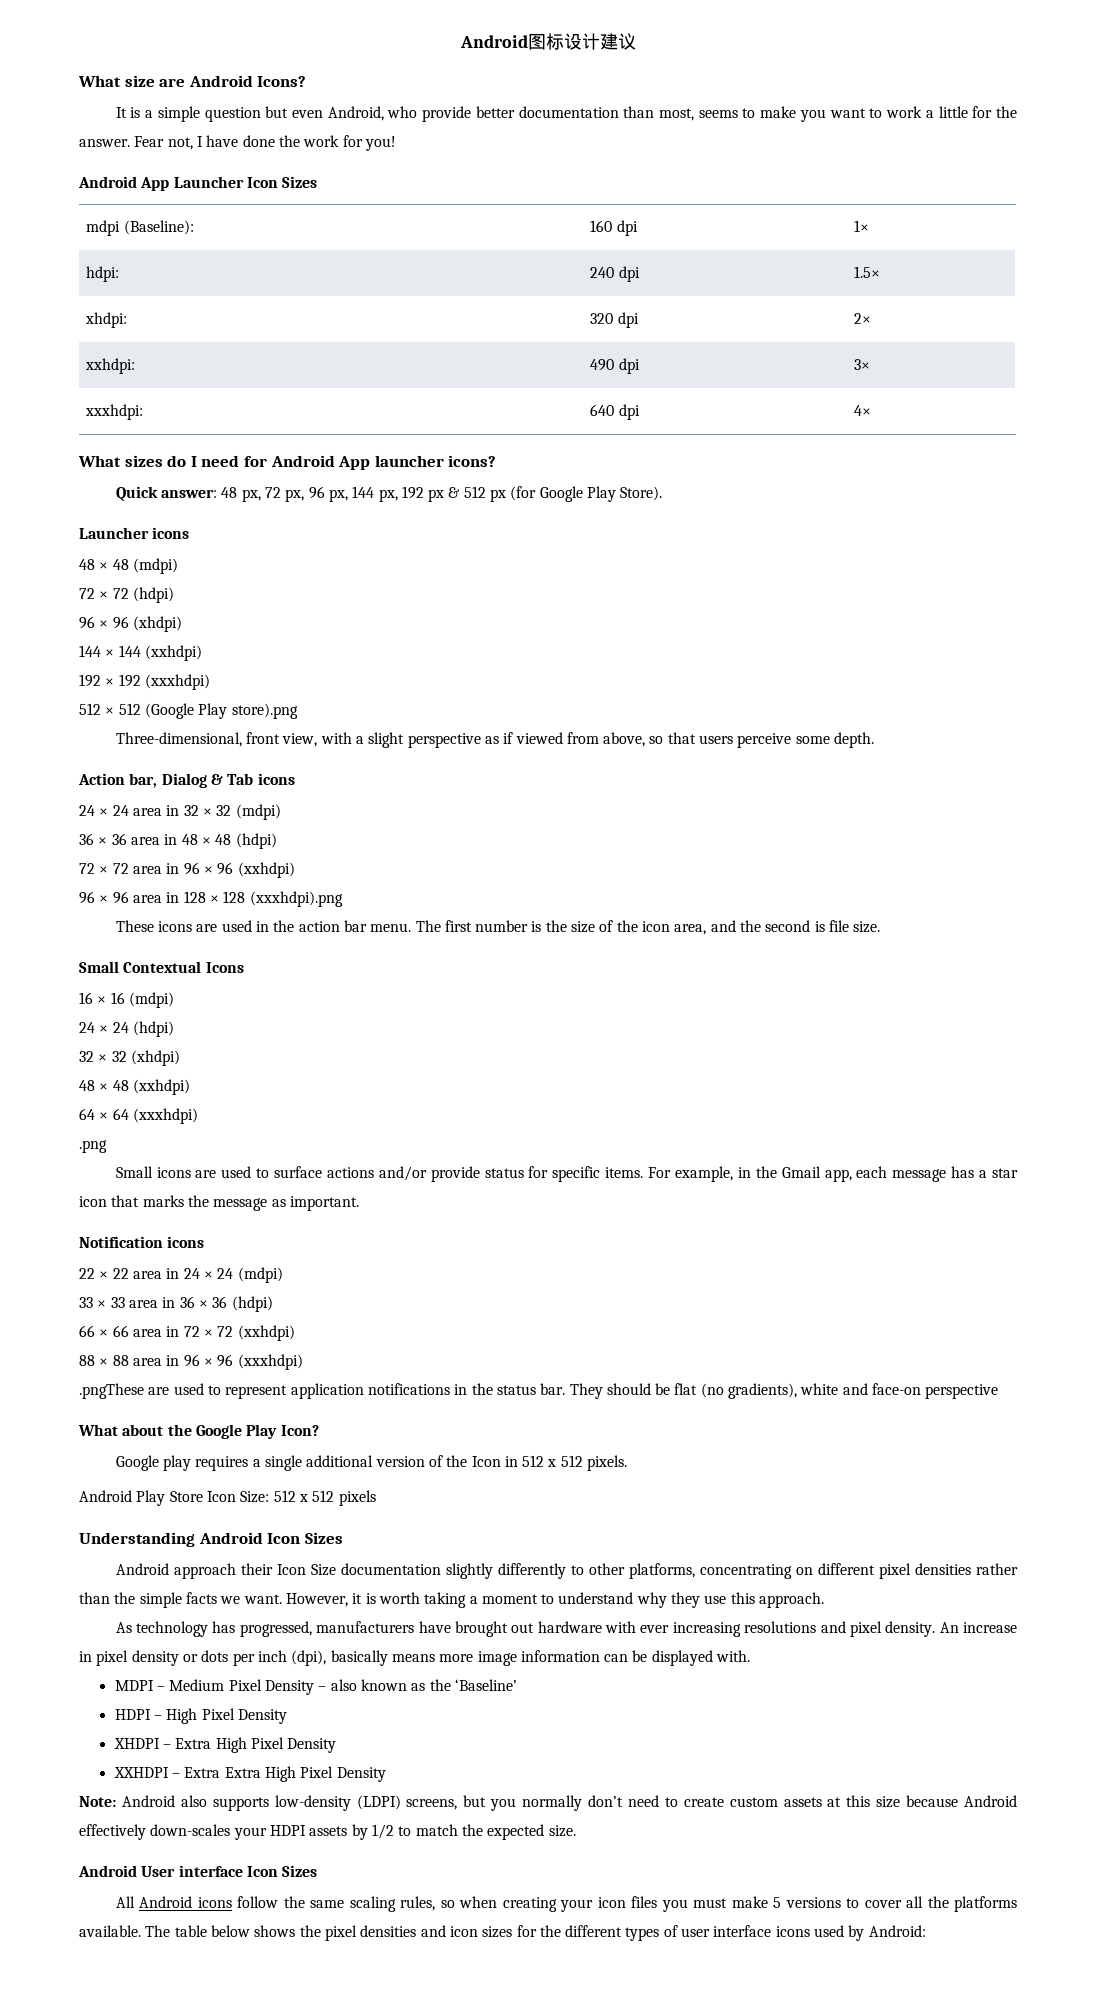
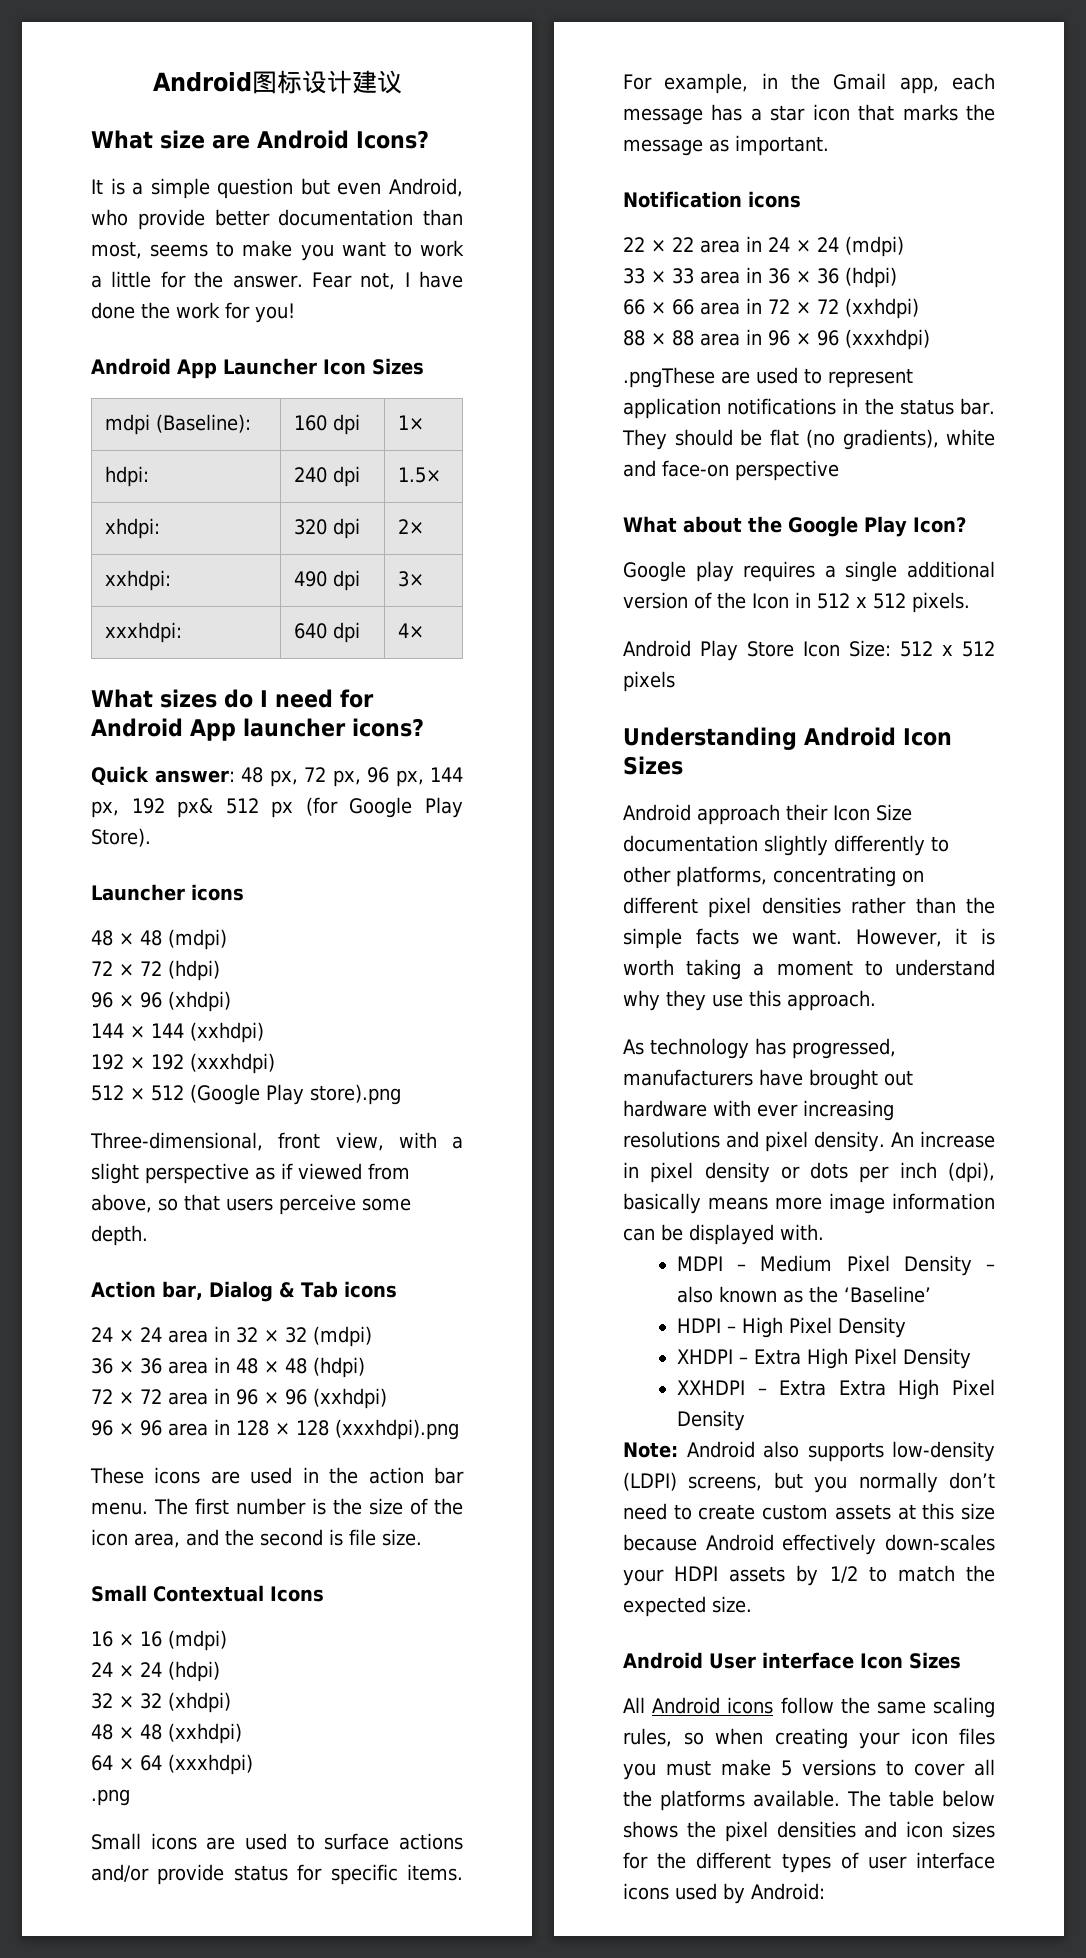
[428,487,461,502] px & -> [177,798,214,818] px&

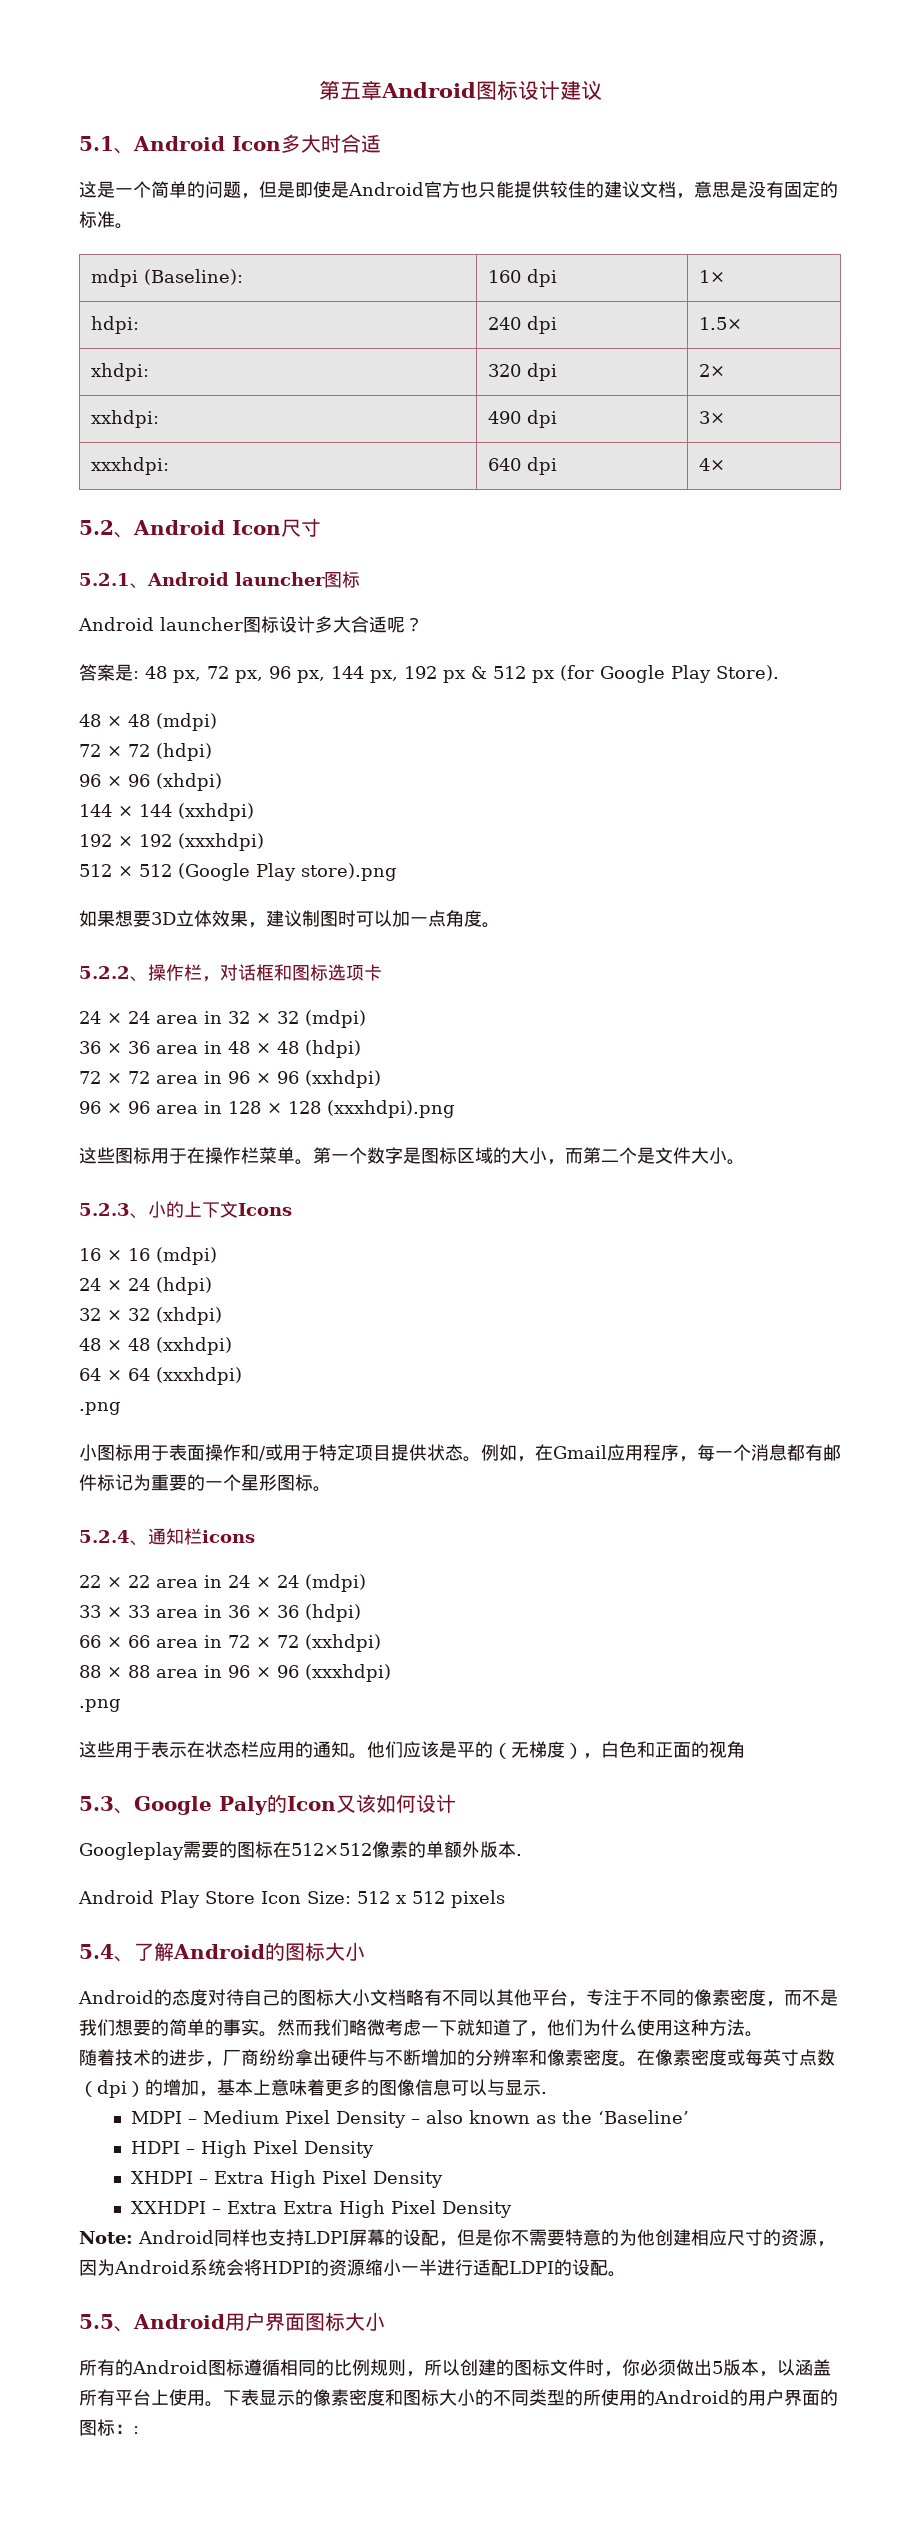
(152, 82) none -> [318,80,382,100] 第五章
[91,130,429,149] [91,178,463,199] [91,209,463,230] [91,240,464,261] [91,271,463,290] [91,302,295,323] [91,358,424,379] What size are Android Icons? // It is a simple question but even Android, who provide better documentation than most, seems to make you want to work a little for the answer. Fear not, I have done the work for you! // Android App Launcher Icon Sizes -> [79,134,381,154] [79,181,838,199] [79,211,133,229] 5.1、Android Icon多大时合适 // 这是一个简单的问题，但是即使是Android官方也只能提供较佳的建议文档，意思是没有固定的标准。
[91,689,374,708] [91,718,424,741] [91,766,235,785] What sizes do I need for Android App launcher icons? // Quick answer: -> [79,518,321,538] [79,571,360,589] [78,616,423,633] [79,664,139,681] 5.2、Android Icon尺寸 // 5.2.1、Android launcher图标 // Android launcher图标设计多大合适呢？ // 答案是:
[177,798,214,818] px& -> [443,666,487,683] px &
[91,884,244,901] // Launcher icons -> (779, 673) none
[90,1132,463,1151] [91,1163,410,1184] [91,1194,411,1215] [91,1225,148,1246] [91,1281,397,1302] Three-dimensional, front view, with a slight perspective as if viewed from above, so that users perceive some depth. // Action bar, Dialog & Tab icons -> [79,910,500,928] [79,964,382,982] 如果想要3D立体效果，建议制图时可以加一点角度。 // 5.2.2、操作栏，对话框和图标选项卡
[90,1467,464,1484] [91,1498,463,1515] [91,1529,422,1548] [91,1585,264,1602] These icons are used in the action bar menu. The first number is the size of the icon area, and the second is file size. // Small Contextual -> [79,1147,745,1165] [79,1201,238,1219] 这些图标用于在操作栏菜单。第一个数字是图标区域的大小，而第二个是文件大小。 // 5.2.3、小的上下文
[91,1833,463,1850] [91,1864,463,1885] [623,73,995,94] [623,104,995,125] [623,135,829,156] [623,191,742,208] Small icons are used to surface actions and/or provide status for specific items. For example, in the Gmail app, each message has a star icon that marks the message as important. // Notification -> [79,1444,841,1462] [79,1474,331,1492] [79,1528,202,1546] 小图标用于表面操作和/或用于特定项目提供状态。例如，在Gmail应用程序，每一个消息都有邮件标记为重要的一个星形图标。 // 5.2.4、通知栏
[623,367,913,388] [623,398,996,419] [622,429,995,450] [623,460,839,481] [623,516,966,537] [623,561,995,582] [623,592,970,613] .pngThese are used to represent application notifications in the status bar. They should be flat (no gradients), white and face-on perspective // What about the Google Play Icon? // Google play requires a single additional version of the Icon in 512 x 512 pixels. -> [79,1699,121,1712] [79,1741,745,1759] [79,1794,456,1815] [79,1841,522,1860] .png // 这些用于表示在状态栏应用的通知。他们应该是平的（无梯度），白色和正面的视角 // 5.3、Google Paly的Icon又该如何设计 // Googleplay需要的图标在512×512像素的单额外版本.
[623,727,952,750] [623,756,683,775] [623,804,912,825] [623,835,949,856] [623,866,924,887] [623,897,995,918] [623,928,995,949] [623,959,995,980] [623,990,876,1011] [623,1038,896,1059] [623,1069,913,1090] [623,1100,894,1121] [623,1131,995,1152] [623,1162,995,1183] [623,1193,995,1214] [623,1224,824,1245] Understanding Android Icon Sizes // Android approach their Icon Size documentation slightly differently to other platforms, concentrating on different pixel densities rather than the simple facts we want. However, it is worth taking a moment to understand why they use this approach. // As technology has progressed, manufacturers have brought out hardware with ever increasing resolutions and pixel density. An increase in pixel density or dots per inch (dpi), basically means more image information can be displayed with. -> [79,1942,365,1962] [78,1989,838,2007] [79,2019,763,2037] [79,2049,835,2067] [79,2079,547,2098] 5.4、了解Android的图标大小 // Android的态度对待自己的图标大小文档略有不同以其他平台，专注于不同的像素密度，而不是我们想要的简单的事实。然而我们略微考虑一下就知道了，他们为什么使用这种方法。 // 随着技术的进步，厂商纷纷拿出硬件与不断增加的分辨率和像素密度。在像素密度或每英寸点数（dpi）的增加，基本上意味着更多的图像信息可以与显示.
[763,1441,995,1462] [623,1472,995,1493] [623,1503,995,1520] [623,1534,995,1555] [623,1565,995,1586] [623,1596,752,1617] [623,1652,961,1669] [623,1697,995,1718] [623,1728,995,1749] [623,1759,995,1780] [623,1790,995,1811] [623,1821,995,1842] [623,1852,995,1873] [623,1883,825,1904] also supports low-density (LDPI) screens, but you normally don’t need to create custom assets at this size because Android effectively down-scales your HDPI assets by 1/2 to match the expected size. // Android User interface Icon Sizes // All Android icons follow the same scaling rules, so when creating your icon files you must make 5 versions to cover all the platforms available. The table below shows the pixel densities and icon sizes for the different types of user interface icons used by Android: -> [214,2229,835,2247] [79,2259,626,2277] [79,2312,385,2332] [79,2359,831,2377] [79,2389,838,2407] [79,2419,139,2436] 同样也支持LDPI屏幕的设配，但是你不需要特意的为他创建相应尺寸的资源，因为Android系统会将HDPI的资源缩小一半进行适配LDPI的设配。 // 5.5、Android用户界面图标大小 // 所有的Android图标遵循相同的比例规则，所以创建的图标文件时，你必须做出5版本，以涵盖所有平台上使用。下表显示的像素密度和图标大小的不同类型的所使用的Android的用户界面的图标：:

